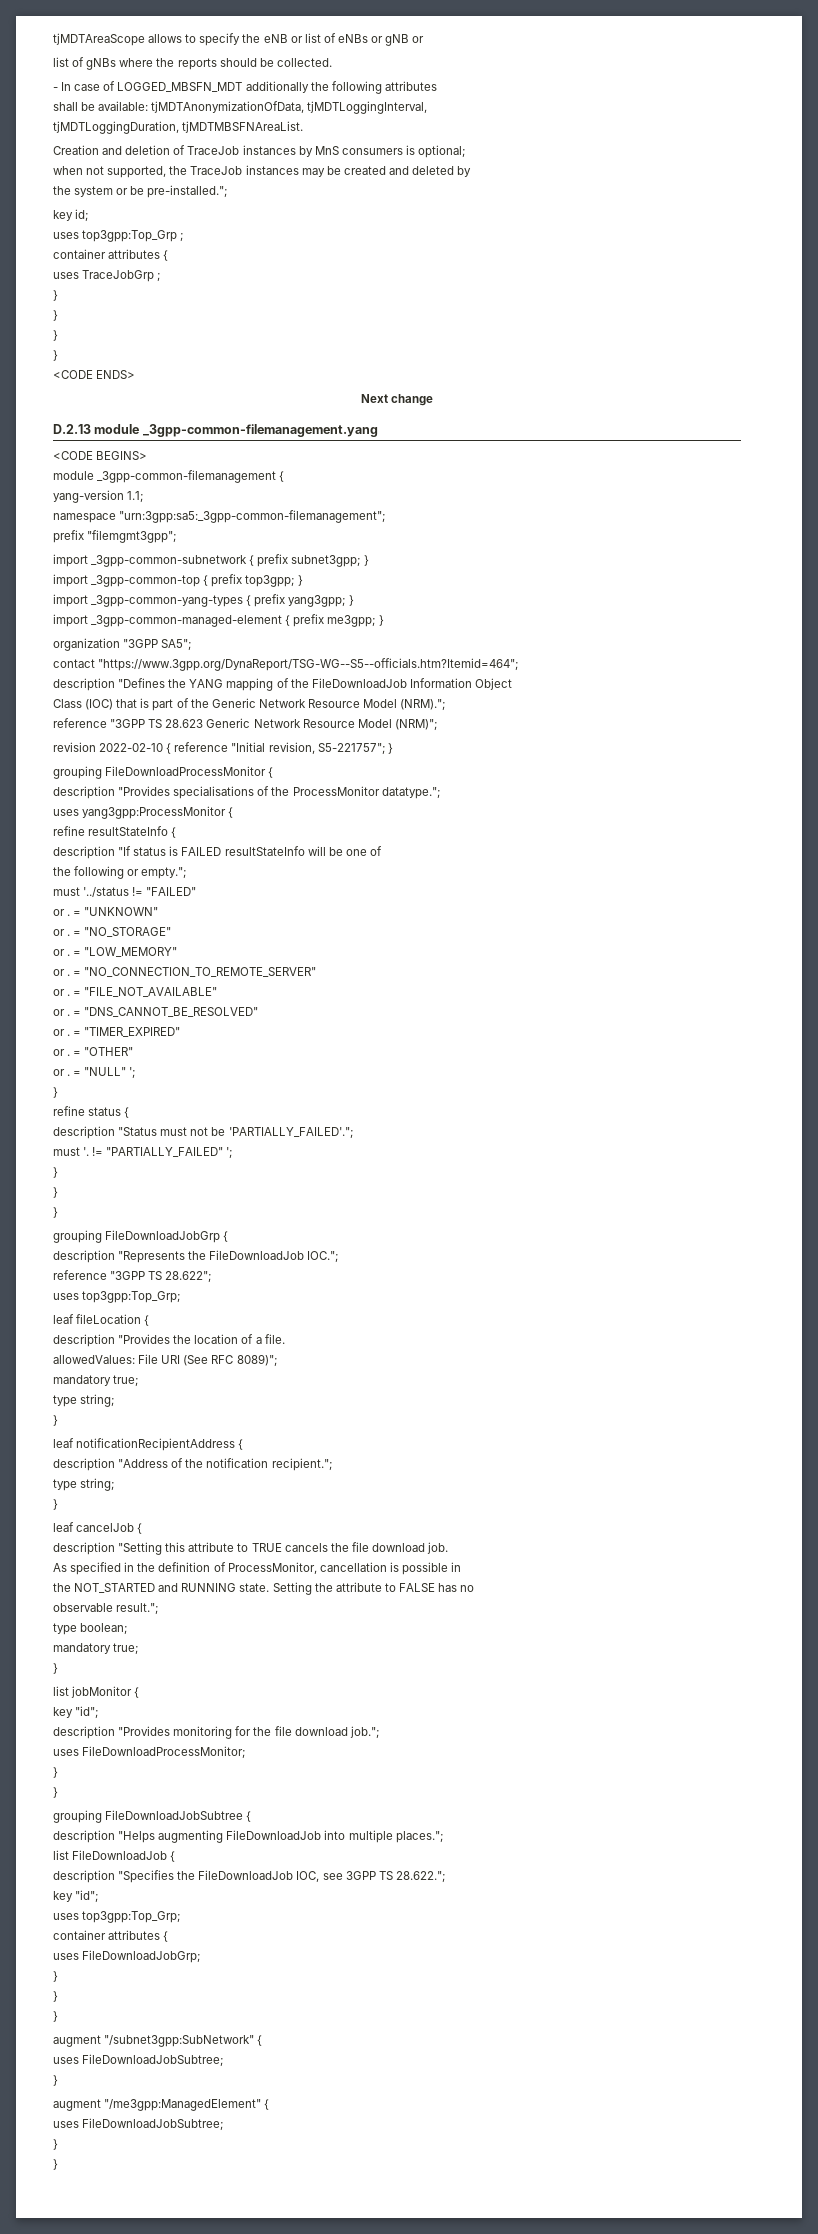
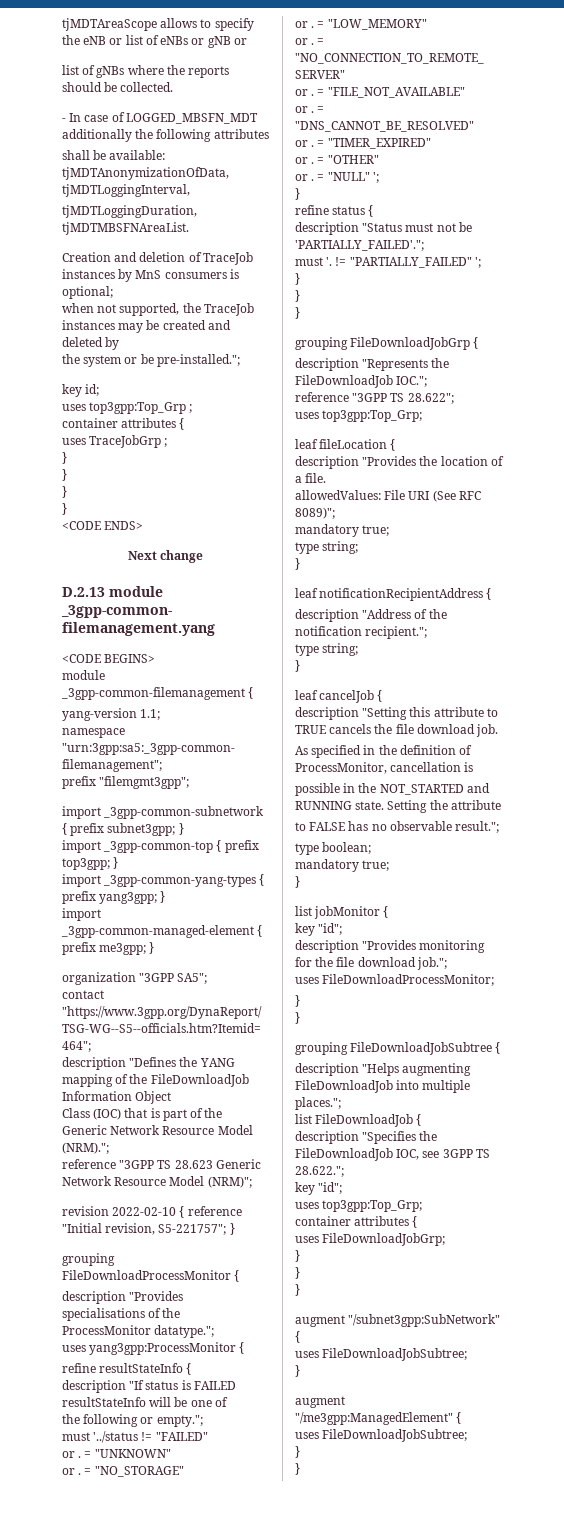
(399, 1567) none -> (474, 767) //
(462, 1567) // -> (356, 788) none
(382, 1587) none -> (501, 805) //
(475, 1588) // -> (387, 827) none

